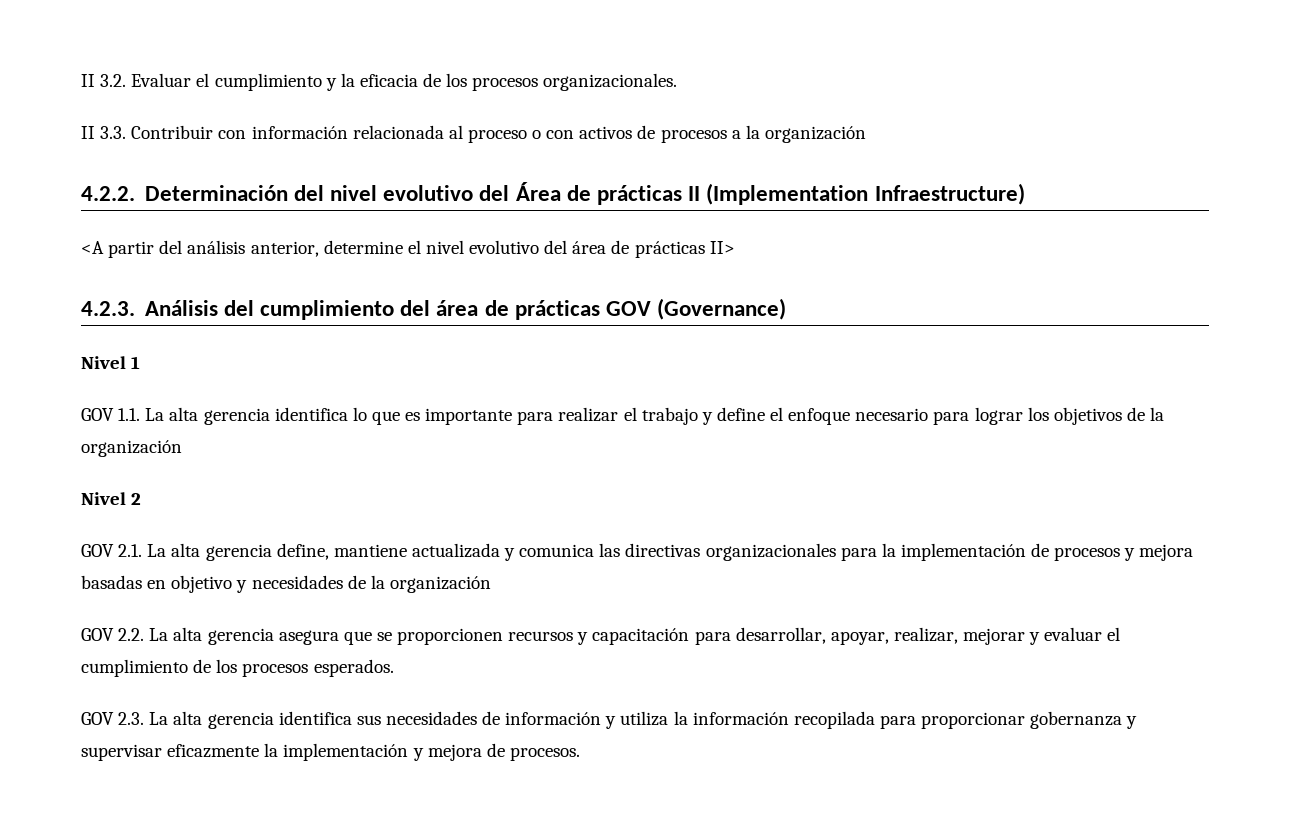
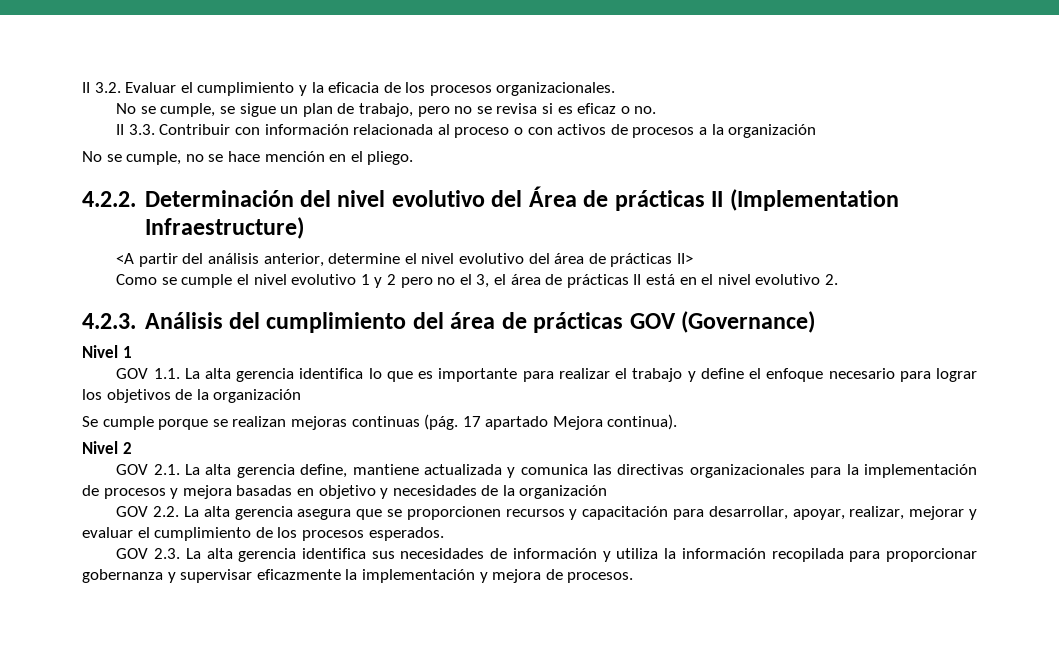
(678, 82) none -> [116,103,657,117] // No se cumple, se sigue un plan de trabajo, pero no se revisa si es eficaz o no.
(866, 134) none -> [82,151,414,165] // No se cumple, no se hace mención en el pliego.
(735, 247) none -> [116,274,838,288] // Como se cumple el nivel evolutivo 1 y 2 pero no el 3, el área de prácticas II está en el nivel evolutivo 2.
(182, 448) none -> [82,414,678,430] // Se cumple porque se realizan mejoras continuas (pág. 17 apartado Mejora continua).

